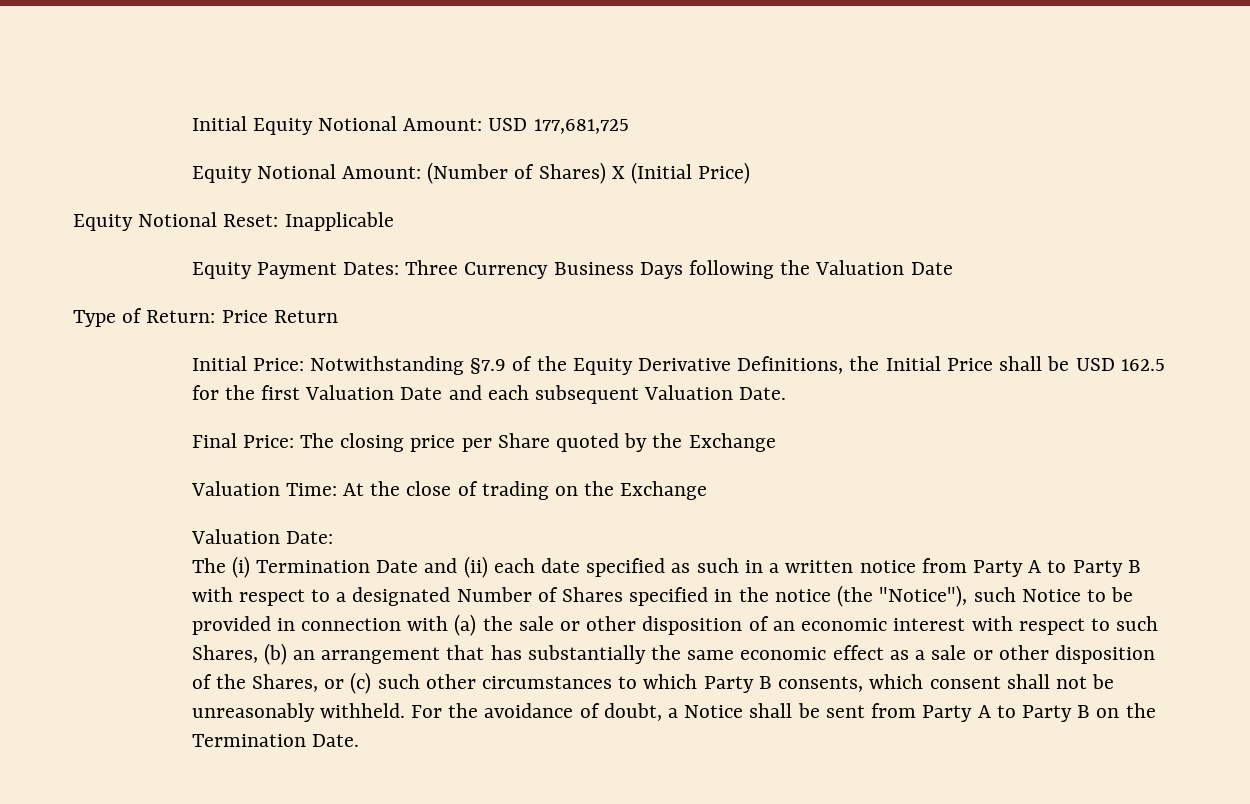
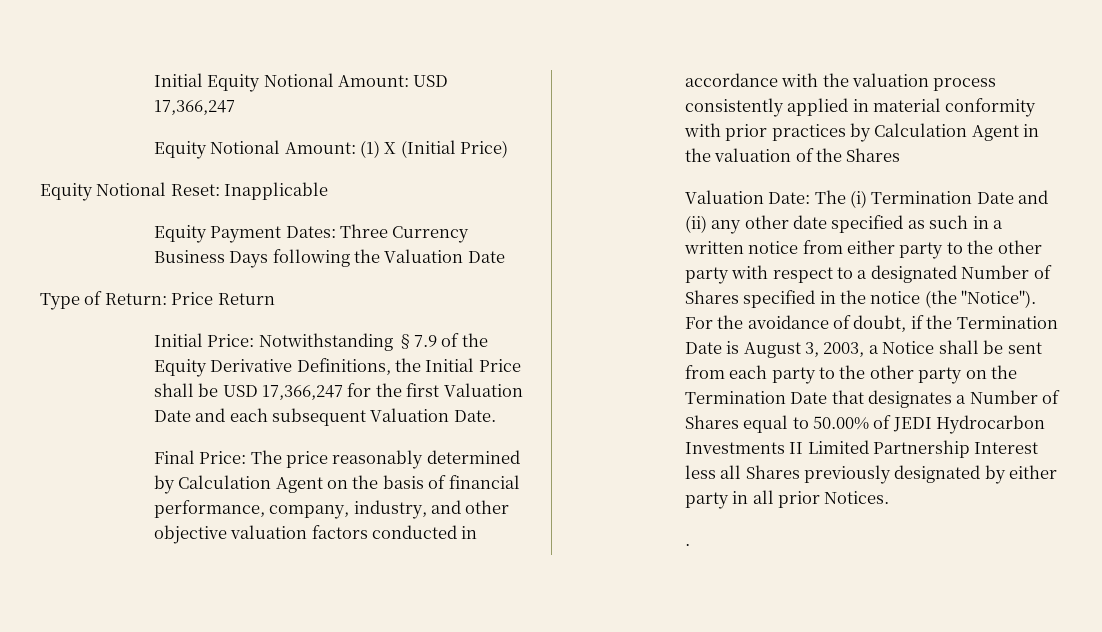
[533,119,629,134] [191,162,606,184] 177,681,725 // Equity Notional Amount: (Number of Shares) -> [153,100,235,115] [153,140,381,159] 17,366,247 // Equity Notional Amount: (1)
[1120,359,1165,371] 162.5 -> [262,385,344,400] 17,366,247
[340,433,776,452] [190,481,708,500] closing price per Share quoted by the Exchange // Valuation Time: At the close of trading on the Exchange -> [286,450,520,469] [153,475,520,494] [153,500,510,519] [153,525,478,544] [684,73,997,91] [684,98,1037,117] [683,123,1040,142] [684,148,901,162] price reasonably determined by Calculation Agent on the basis of financial performance, company, industry, and other objective valuation factors conducted in accordance with the valuation process consistently applied in material conformity with prior practices by Calculation Agent in the valuation of the Shares
(333, 537) // -> (811, 198) none
[493,558,535,573] each -> [711,215,789,234] any other
[972,560,1141,577] Party A to Party B -> [847,240,1042,259] [684,267,729,284] either party to the other party
[879,585,1134,607] [191,614,1159,636] [191,643,1155,665] [191,672,1115,694] [191,703,405,722] "Notice"), such Notice to be provided in connection with (a) the sale or other disposition of an economic interest with respect to such Shares, (b) an arrangement that has substantially the same economic effect as a sale or other disposition of the Shares, or (c) such other circumstances to which Party B consents, which consent shall not be unreasonably withheld. -> [961,290,1037,308] "Notice").
(662, 712) none -> [910,315,1058,329] [684,341,865,358] if the Termination Date is August 3, 2003,
[922,703,1156,722] [191,734,359,747] Party A to Party B on the Termination Date. -> [729,365,1018,384] [684,390,1061,408] [684,415,1046,434] [684,440,1039,458] [684,465,1058,484] [684,490,890,509] [684,543,690,546] each party to the other party on the Termination Date that designates a Number of Shares equal to 50.00% of JEDI Hydrocarbon Investments II Limited Partnership Interest less all Shares previously designated by either party in all prior Notices. // .

